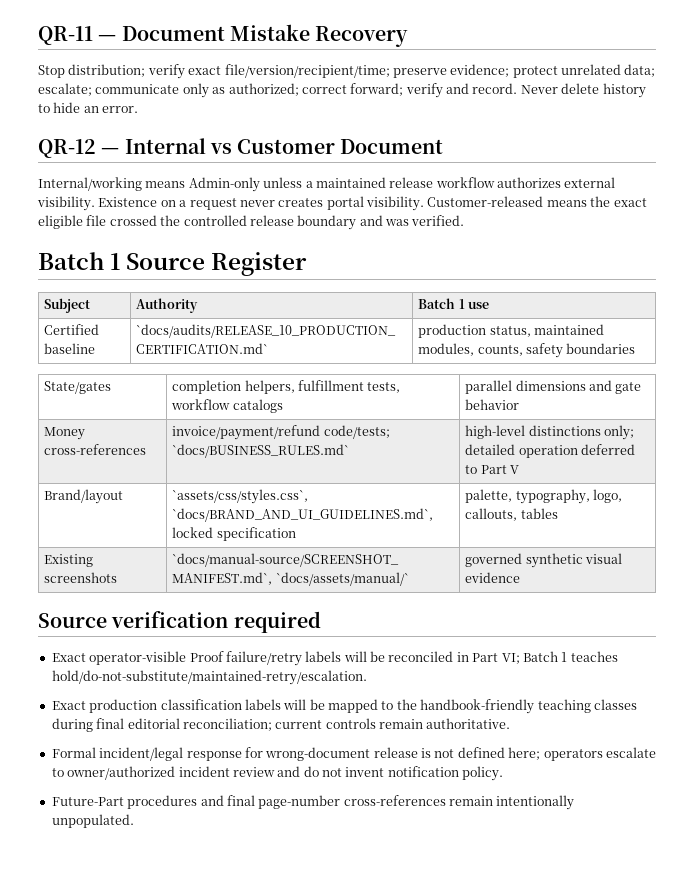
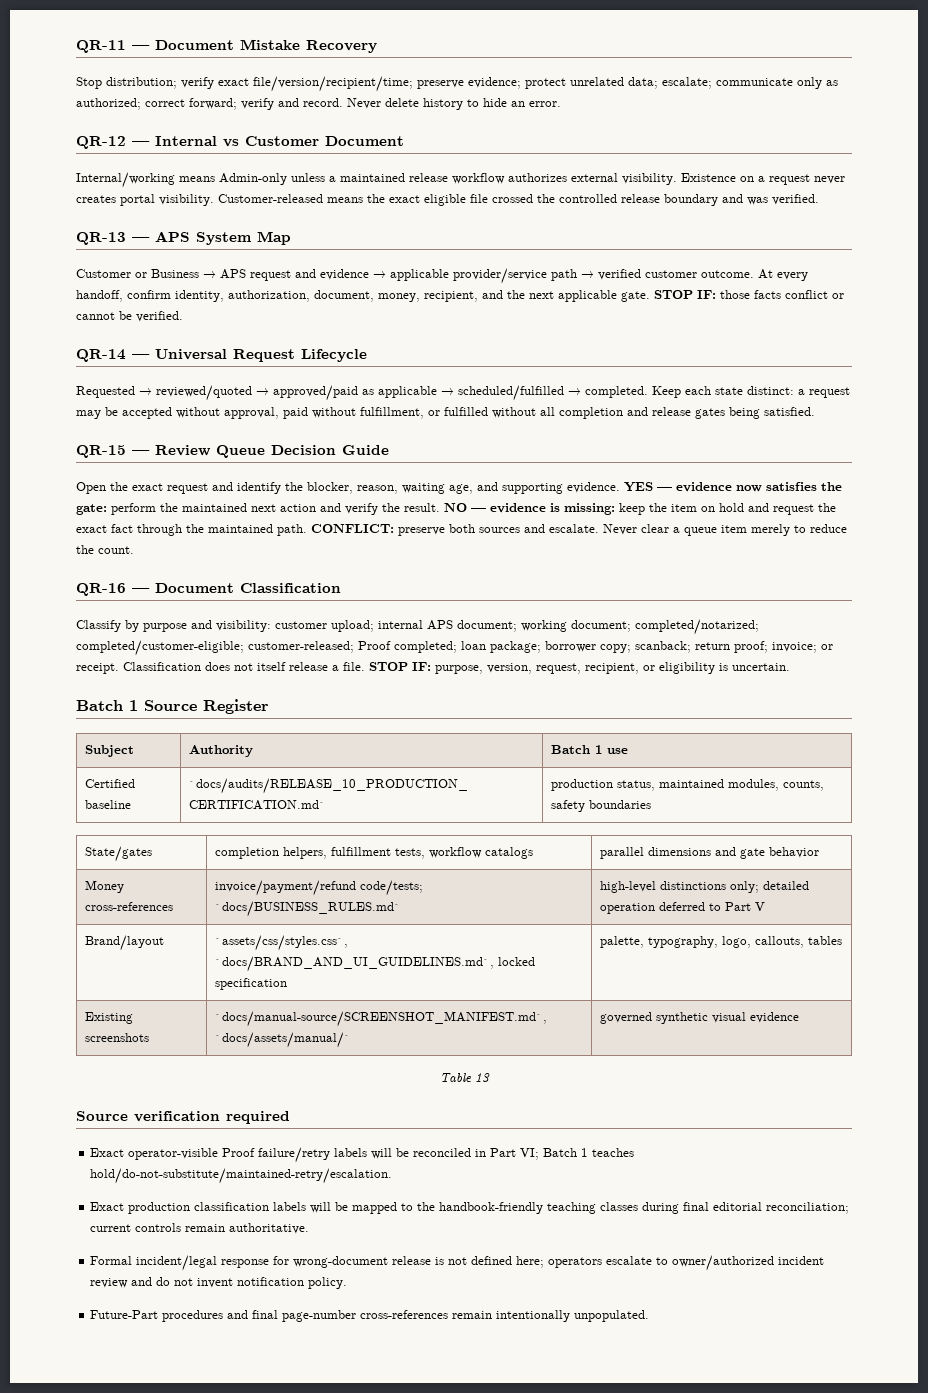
(465, 220) none -> [76,231,291,245] [76,268,808,284] [76,290,844,302] [76,311,183,322] [76,349,367,362] [76,385,850,401] [76,407,815,419] [76,445,389,458] [76,482,842,494] [76,503,836,515] [76,524,847,536] [76,545,134,554] [76,583,341,596] [76,619,759,635] [76,640,833,656] [76,662,790,674] // QR-13 — APS System Map // Customer or Business → APS request and evidence → applicable provider/service path → verified customer outcome. At every handoff, confirm identity, authorization, document, money, recipient, and the next applicable gate. STOP IF: those facts conflict or cannot be verified. // QR-14 — Universal Request Lifecycle // Requested → reviewed/quoted → approved/paid as applicable → scheduled/fulfilled → completed. Keep each state distinct: a request may be accepted without approval, paid without fulfillment, or fulfilled without all completion and release gates being satisfied. // QR-15 — Review Queue Decision Guide // Open the exact request and identify the blocker, reason, waiting age, and supporting evidence. YES — evidence now satisfies the gate: perform the maintained next action and verify the result. NO — evidence is missing: keep the item on hold and request the exact fact through the maintained path. CONFLICT: preserve both sources and escalate. Never clear a queue item merely to reduce the count. // QR-16 — Document Classification // Classify by purpose and visibility: customer upload; internal APS document; working document; completed/notarized; completed/customer-eligible; customer-released; Proof completed; loan package; borrower copy; scanback; return proof; invoice; or receipt. Classification does not itself release a file. STOP IF: purpose, version, request, recipient, or eligibility is uncertain.
(521, 577) none -> [439,1073,490,1082] // Table 13

